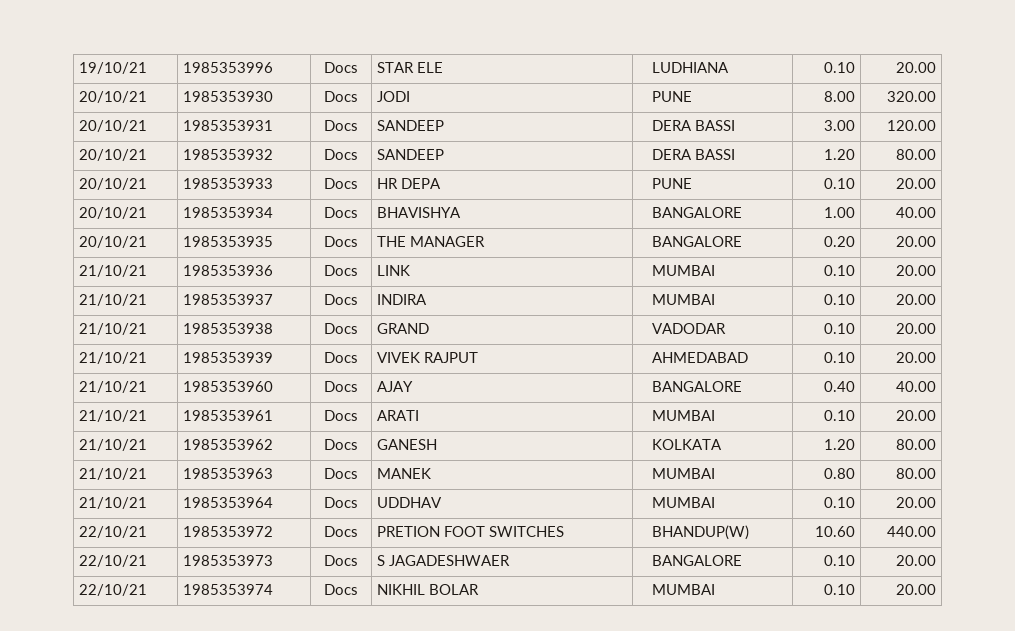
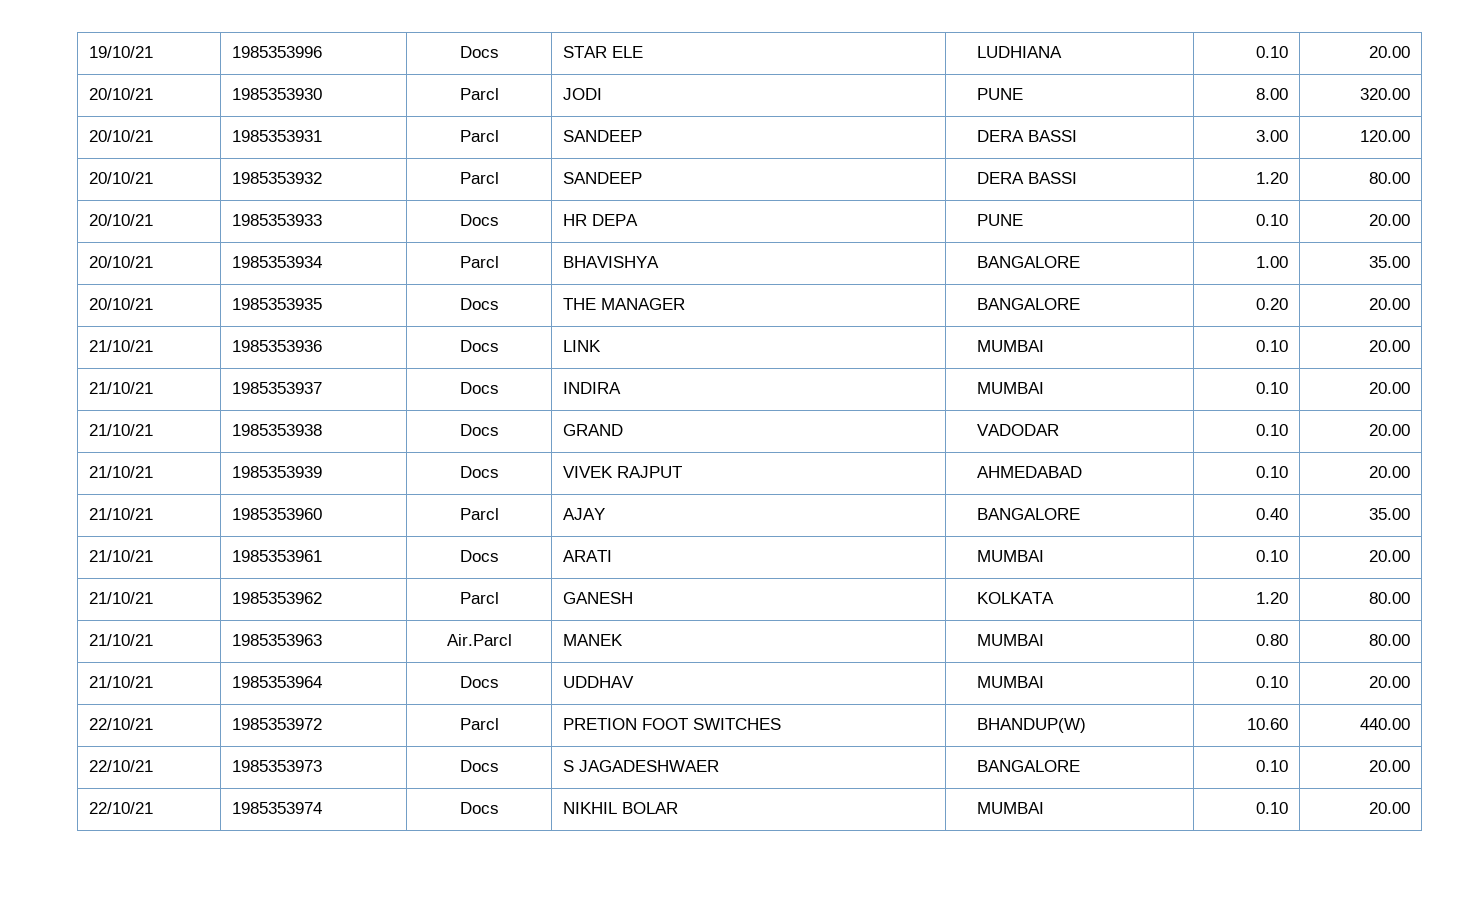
[324,91,358,102] Docs -> [459,88,499,100] Parcl
[324,120,358,131] Docs -> [459,130,499,142] Parcl
[324,149,358,160] Docs -> [459,172,499,184] Parcl
[324,207,358,218] Docs -> [459,256,499,268] Parcl
[895,207,936,218] 40.00 -> [1368,256,1410,268] 35.00
[324,381,358,392] Docs -> [459,508,499,520] Parcl
[895,381,936,392] 40.00 -> [1368,508,1410,520] 35.00
[324,439,358,450] Docs -> [459,592,499,604] Parcl
[324,468,358,479] Docs -> [446,634,512,646] Air.Parcl
[324,526,358,537] Docs -> [459,718,499,730] Parcl

